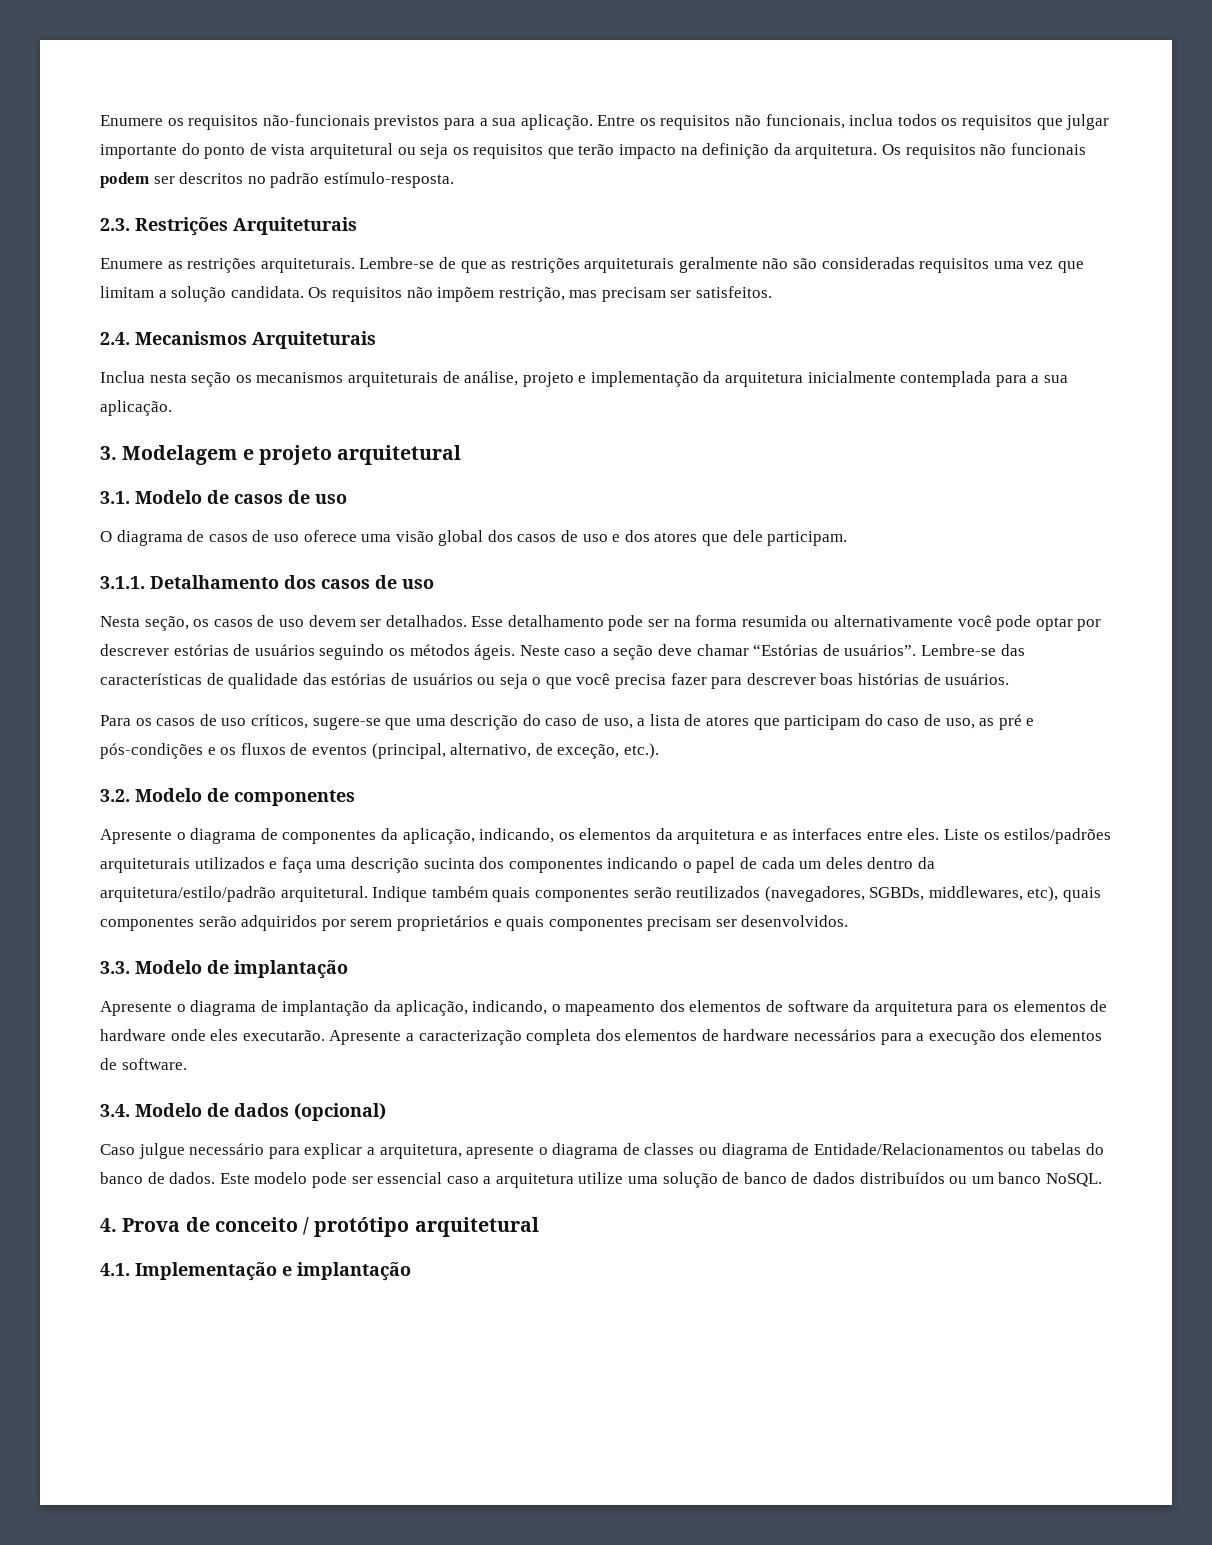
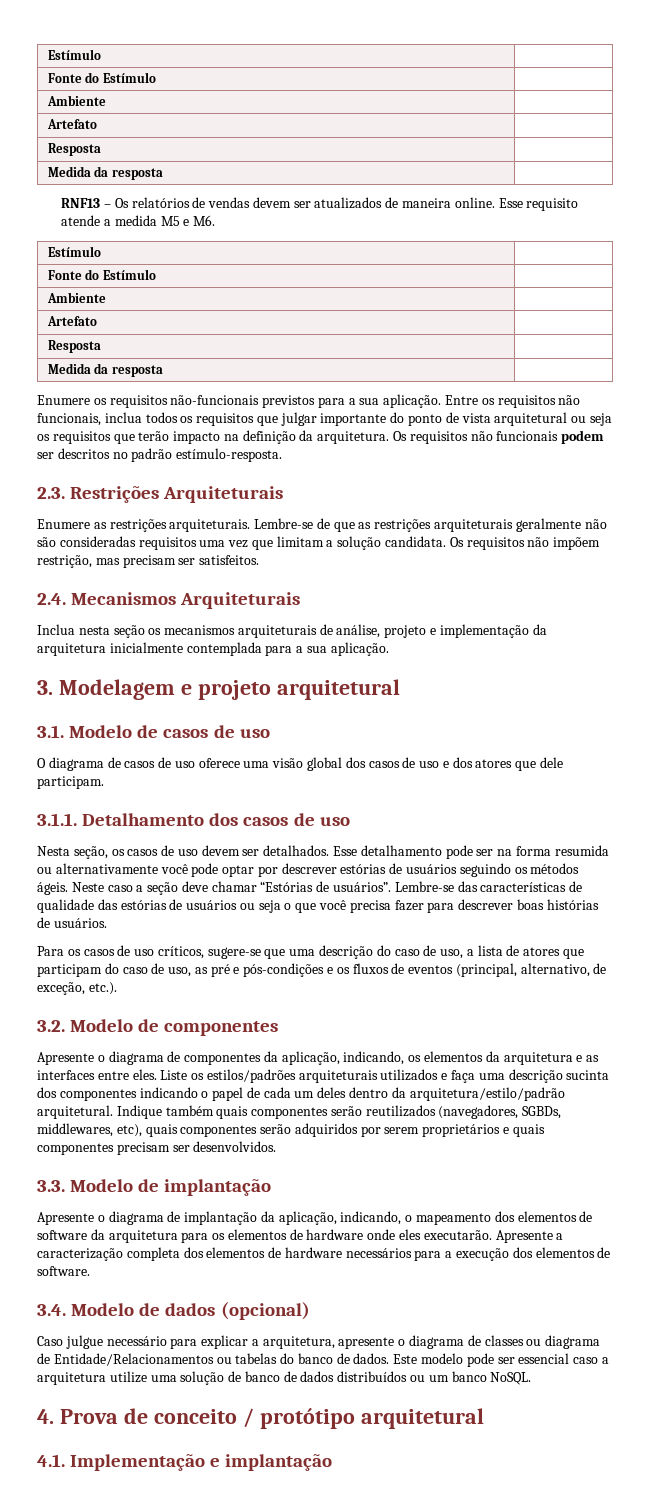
(100, 120) none -> [47,49,101,60] [47,72,156,83] [46,95,106,106] [46,119,97,129] [47,143,101,156] [47,166,163,180] [61,197,579,211] [61,215,216,226] [47,246,101,257] [47,269,156,280] [46,292,106,303] [46,316,97,326] [47,340,101,353] [47,363,163,377] Estímulo | // Fonte do Estímulo | // Ambiente | // Artefato | // Resposta | // Medida da resposta | // RNF13 – Os relatórios de vendas devem ser atualizados de maneira online. Esse requisito atende a medida M5 e M6. // Estímulo | // Fonte do Estímulo | // Ambiente | // Artefato | // Resposta | // Medida da resposta | //

